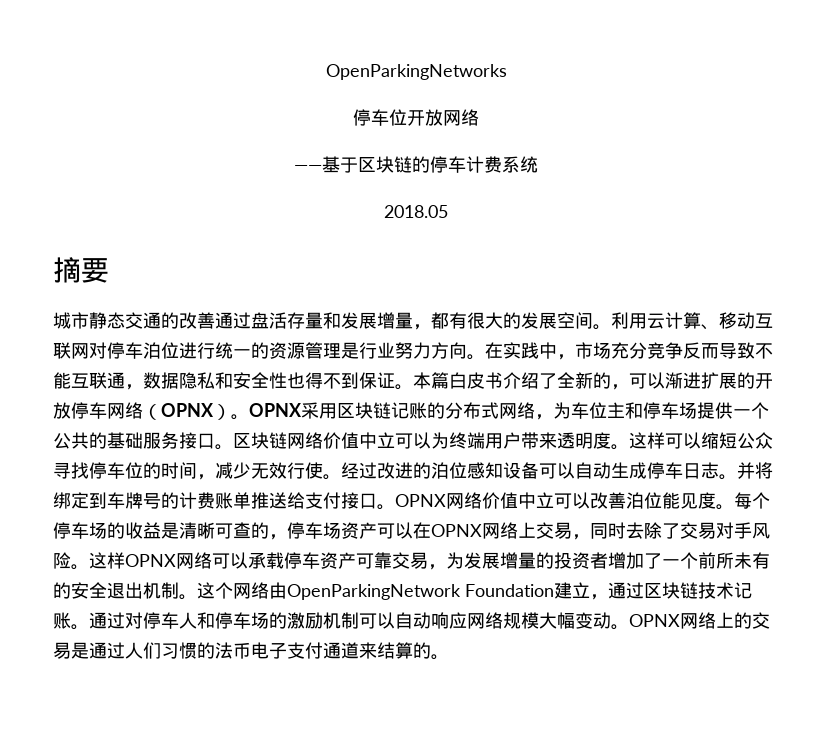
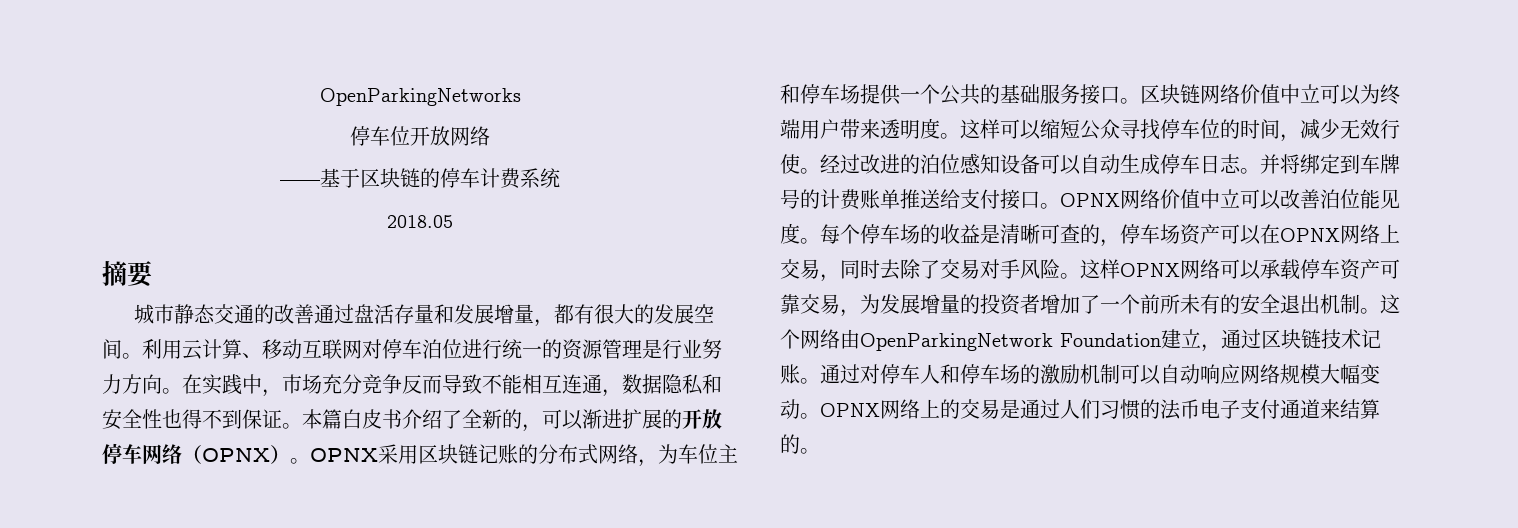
[71,372,107,389] 互联 -> [522,374,582,394] 相互连

